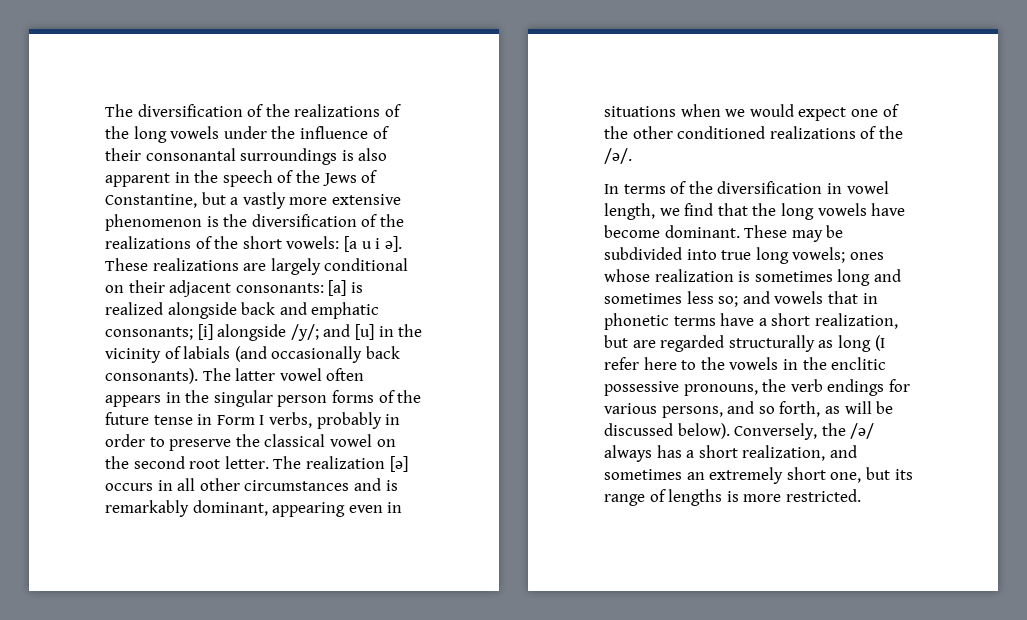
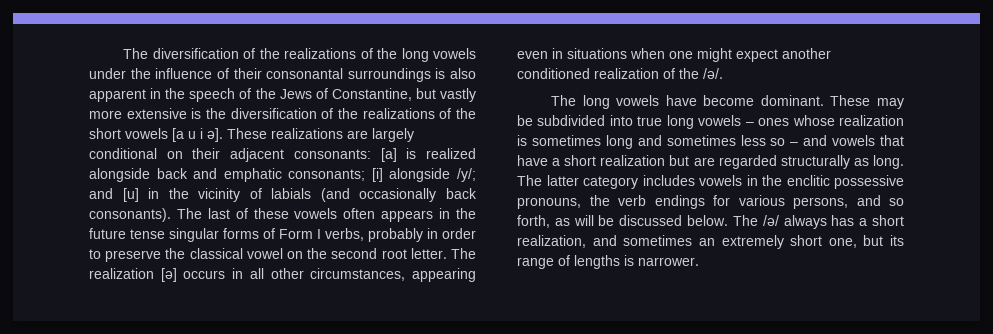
[230,197,239,205] a -> (436, 93) none
[105,214,202,231] phenomenon -> (187, 113) none
[286,236,340,249] vowels: -> [125,128,168,139] vowels
[235,368,365,381] [105,390,422,407] [105,412,213,425] latter vowel often appears in the singular person forms of the future tense in -> [207,208,477,222] [89,228,275,242] last of these vowels often appears in the future tense singular forms of
[244,478,398,491] [105,500,268,517] circumstances and is remarkably dominant, -> [310,268,406,281] circumstances,
[725,104,899,121] [604,126,903,139] [604,148,632,164] [604,181,889,194] [604,203,777,220] we would expect one of the other conditioned realizations of the /ǝ/. // In terms of the diversification in vowel length, we find that the -> [669,48,831,62] [517,68,723,79] [551,95,577,106] one might expect another conditioned realization of the /ǝ/. // The
[792,247,846,263] vowels; -> [698,115,754,126] vowels –
[718,296,739,307] so; -> [770,138,799,146] so –
[862,293,878,304] [604,313,716,330] in phonetic terms -> (904, 140) none
[814,313,898,329] realization, -> [600,155,666,166] realization
[837,335,885,352] [604,357,725,370] long (I refer here to the -> [873,155,904,169] [517,175,695,189] long. The latter category includes
[677,423,846,440] below). Conversely, the -> [687,215,758,226] below. The
[743,489,861,502] more restricted. -> [638,257,699,266] narrower.

